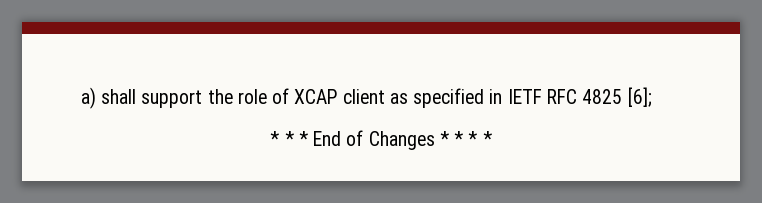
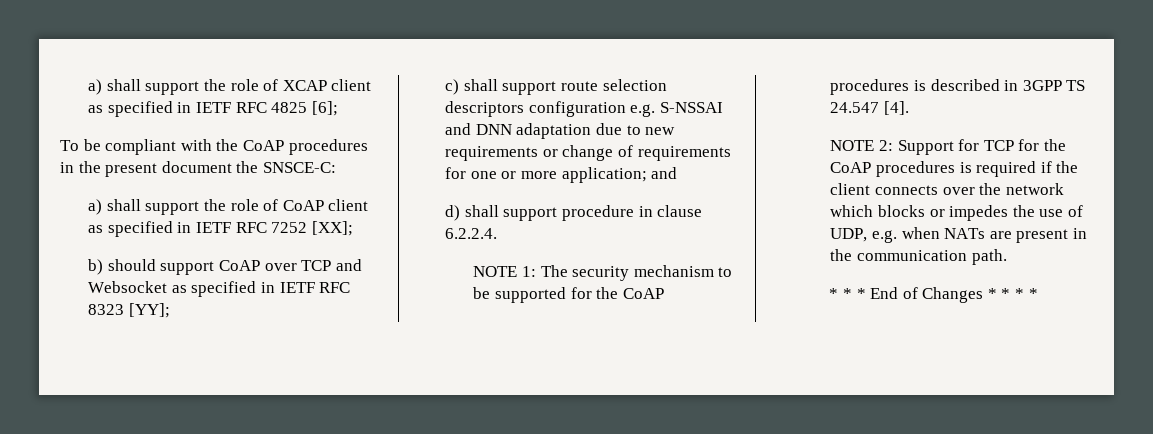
(652, 97) none -> [60,139,368,155] [60,161,336,177] [88,199,369,215] [88,221,353,237] [88,259,362,275] [88,281,351,297] [88,303,170,318] [445,79,667,95] [445,101,723,117] [445,123,676,139] [445,145,731,161] [445,167,678,183] [445,205,703,221] [445,228,498,239] [473,265,733,281] [473,287,664,303] [830,79,1086,95] [830,101,909,115] [830,139,1066,155] [830,161,1079,177] [830,183,1064,195] [830,205,1083,221] [830,227,1087,243] [830,249,1007,265] // To be compliant with the CoAP procedures in the present document the SNSCE-C: // a) shall support the role of CoAP client as specified in IETF RFC 7252 [XX]; // b) should support CoAP over TCP and Websocket as specified in IETF RFC 8323 [YY]; // c) shall support route selection descriptors configuration e.g. S-NSSAI and DNN adaptation due to new requirements or change of requirements for one or more application; and // d) shall support procedure in clause 6.2.2.4. // NOTE 1: The security mechanism to be supported for the CoAP procedures is described in 3GPP TS 24.547 [4]. // NOTE 2: Support for TCP for the CoAP procedures is required if the client connects over the network which blocks or impedes the use of UDP, e.g. when NATs are present in the communication path.

